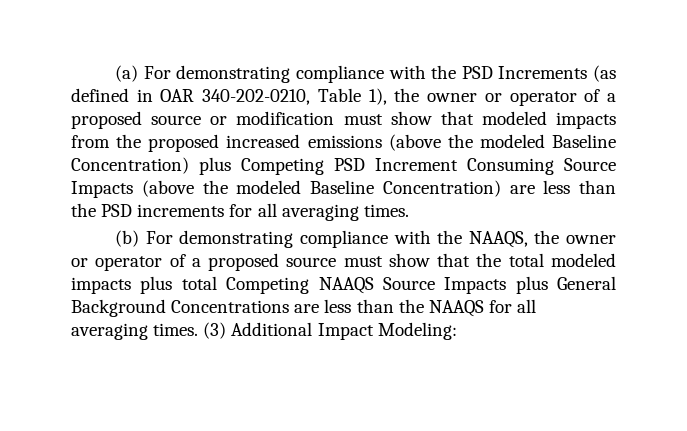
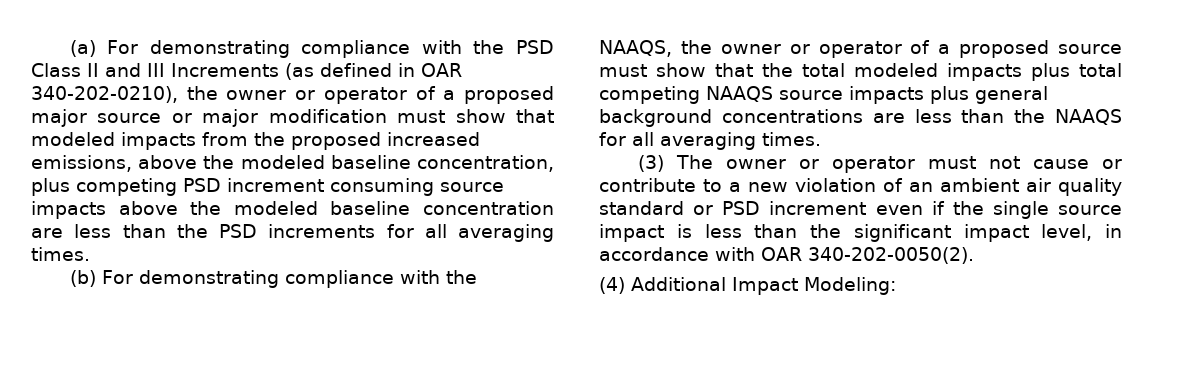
(493, 72) none -> [31,63,165,77] Class II and III
[202,88,617,106] [71,111,142,129] 340-202-0210, Table 1), the owner or operator of a proposed -> [31,86,554,104] [31,109,87,127] 340-202-0210), the owner or operator of a proposed major
(228, 120) none -> [202,109,259,127] major
[307,134,616,151] [71,157,616,175] [71,180,501,198] emissions (above the modeled Baseline Concentration) plus Competing PSD Increment Consuming Source Impacts (above the modeled Baseline Concentration) -> [31,155,554,172] [31,178,504,196] [31,201,554,219] emissions, above the modeled baseline concentration, plus competing PSD increment consuming source impacts above the modeled baseline concentration
[226,276,616,294] [71,299,290,317] Competing NAAQS Source Impacts plus General Background Concentrations -> [599,86,1048,104] [599,109,863,127] competing NAAQS source impacts plus general background concentrations
[203,322,227,339] (3) -> [637,155,1122,173] [599,178,1122,196] [599,201,1122,219] [599,224,1122,242] [599,247,974,264] [599,277,625,294] // (3) The owner or operator must not cause or contribute to a new violation of an ambient air quality standard or PSD increment even if the single source impact is less than the significant impact level, in accordance with OAR 340-202-0050(2). // (4)

